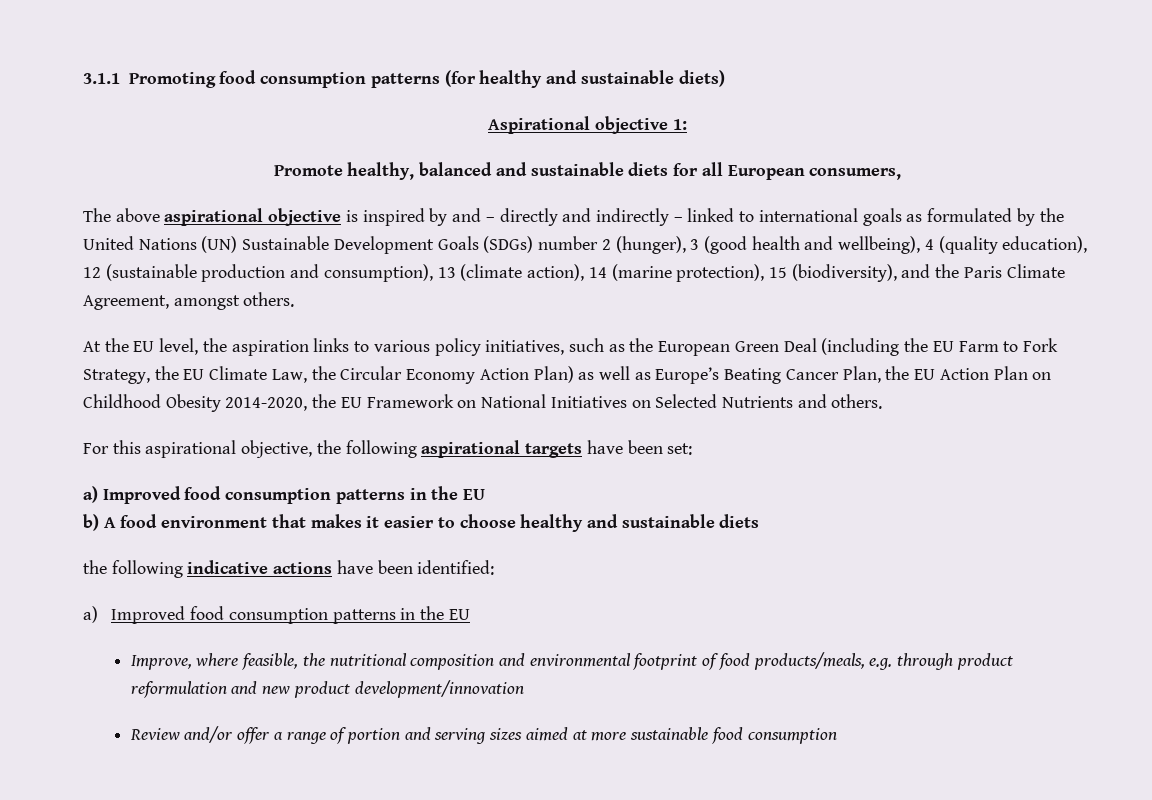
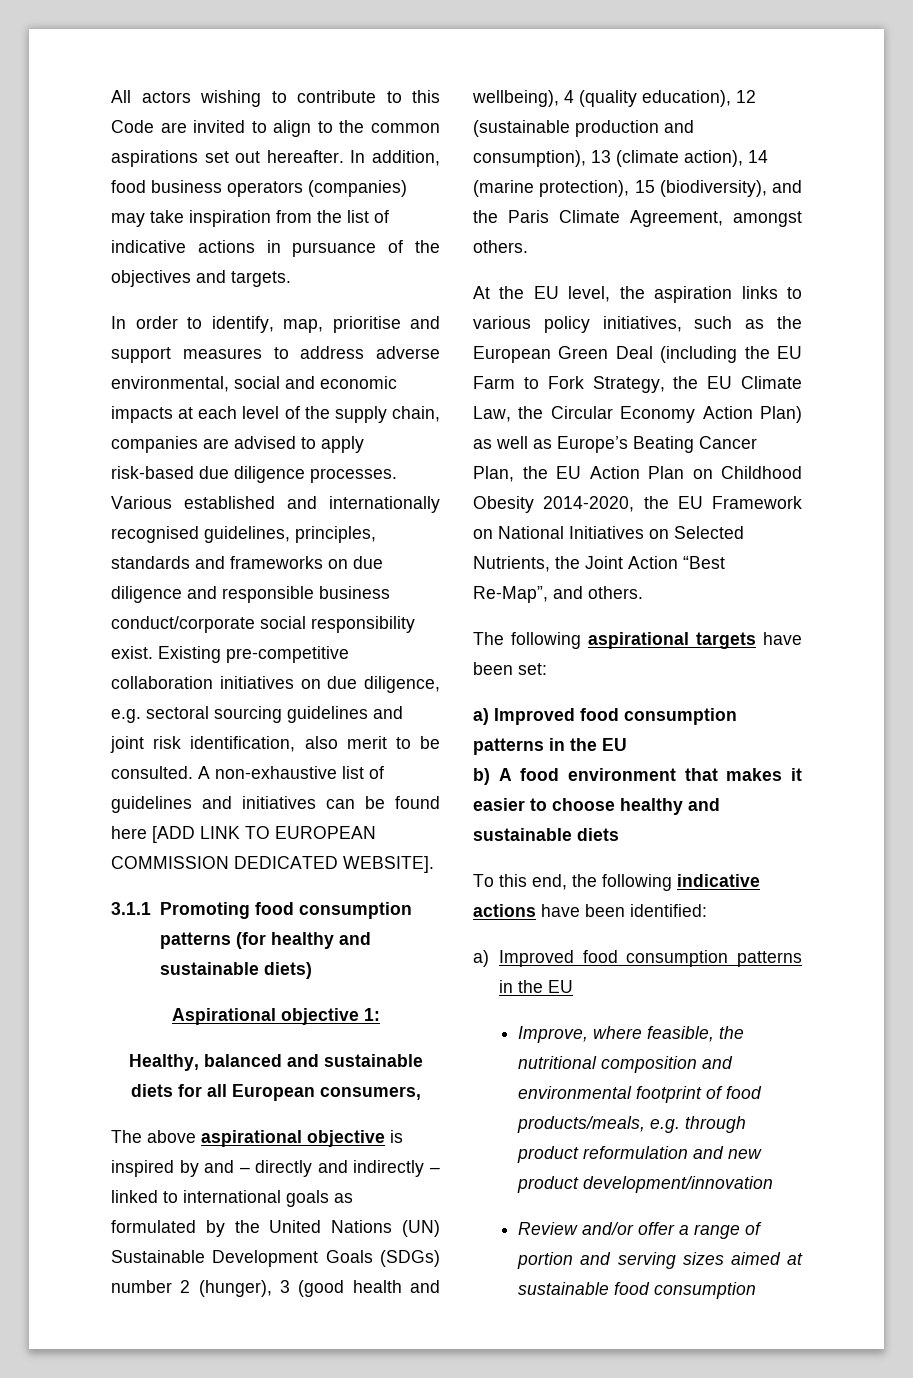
(83, 78) none -> [111,90,440,107] [111,120,441,137] [111,150,440,167] [111,180,407,197] [111,210,389,227] [111,240,441,257] [111,270,291,287] [111,316,440,333] [111,346,440,363] [111,376,397,392] [111,406,440,423] [111,436,364,453] [111,466,397,483] [111,496,440,513] [111,526,376,543] [111,556,383,569] [111,586,390,603] [111,616,415,633] [111,646,349,663] [111,676,440,693] [111,706,403,723] [110,736,440,753] [111,766,384,779] [111,796,440,813] [111,826,376,843] [111,856,434,873] All actors wishing to contribute to this Code are invited to align to the common aspirations set out hereafter. In addition, food business operators (companies) may take inspiration from the list of indicative actions in pursuance of the objectives and targets. // In order to identify, map, prioritise and support measures to address adverse environmental, social and economic impacts at each level of the supply chain, companies are advised to apply risk-based due diligence processes. Various established and internationally recognised guidelines, principles, standards and frameworks on due diligence and responsible business conduct/corporate social responsibility exist. Existing pre-competitive collaboration initiatives on due diligence, e.g. sectoral sourcing guidelines and joint risk identification, also merit to be consulted. A non-exhaustive list of guidelines and initiatives can be found here [ADD LINK TO EUROPEAN COMMISSION DEDICATED WEBSITE]. //
[273,162,415,180] Promote healthy, -> [128,1054,199,1071] Healthy,
[721,394,883,409] [83,440,341,458] Nutrients and others. // For this aspirational objective, the -> [473,556,725,572] [473,586,643,603] [473,632,504,645] Nutrients, the Joint Action “Best Re-Map”, and others. // The
(760, 521) none -> [473,874,567,890] To this end,
[591,732,627,741] more -> (803, 1259) none

